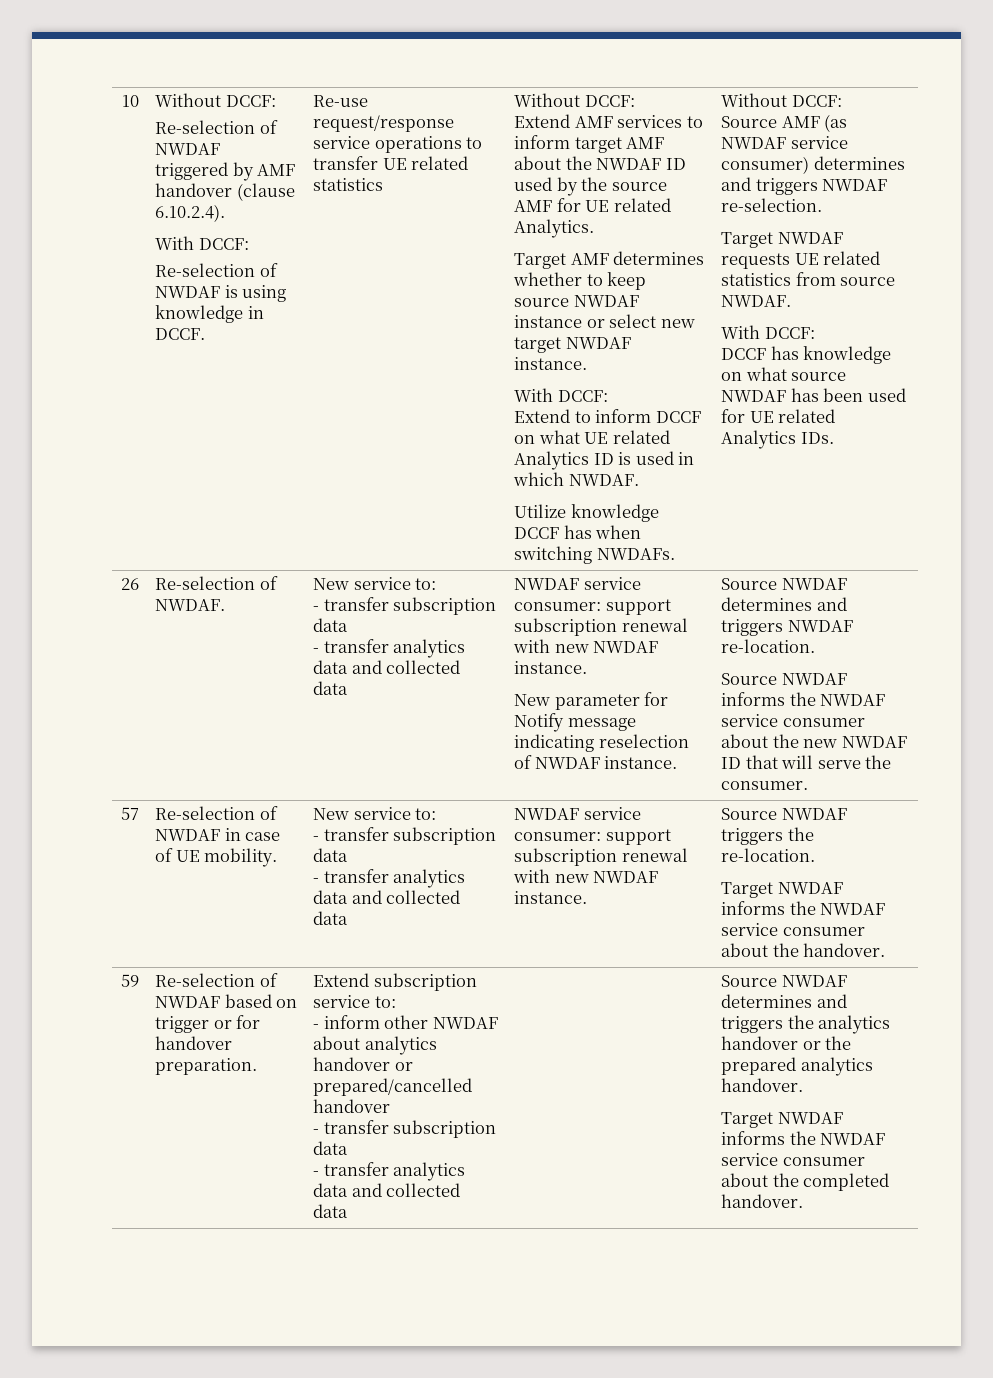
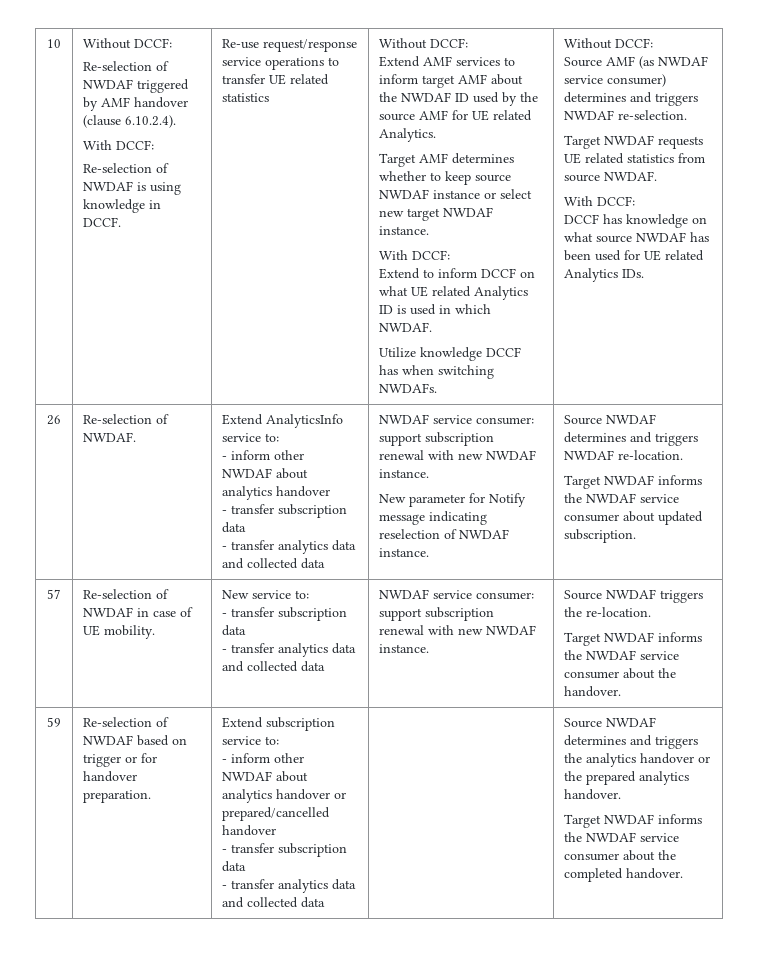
[313,577,437,590] New service to: -> [222,414,344,428] [222,433,280,442] [222,450,305,460] [222,468,309,479] [222,486,331,500] Extend AnalyticsInfo service to: // - inform other NWDAF about analytics handover
[721,673,847,685] [721,692,886,706] [721,714,865,727] [721,734,907,748] [721,755,892,769] [721,781,809,790] Source NWDAF informs the NWDAF service consumer about the new NWDAF ID that will serve the consumer. -> [564,475,703,489] [564,493,680,503] [564,511,704,525] [564,529,637,543] Target NWDAF informs the NWDAF service consumer about updated subscription.

